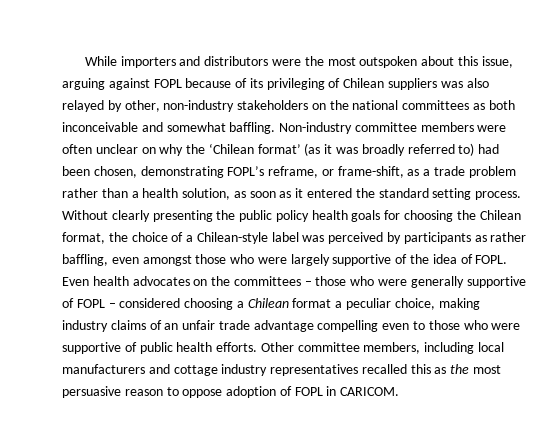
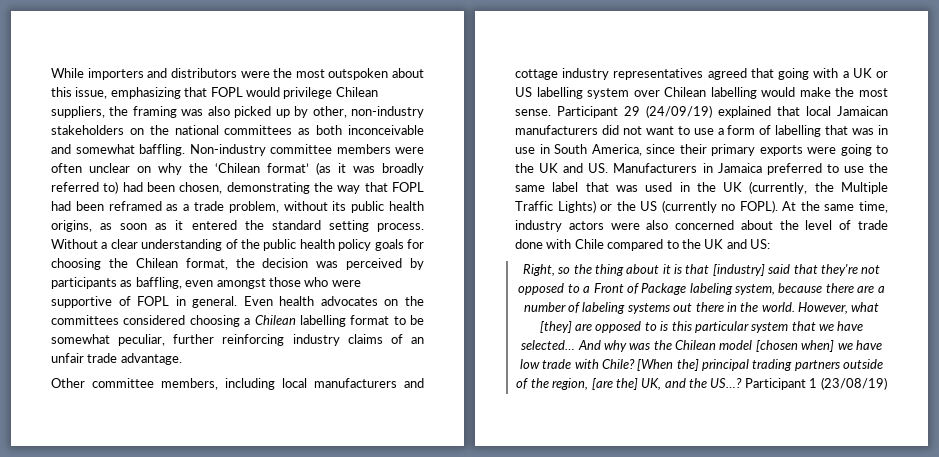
[62,78,489,90] [62,100,104,112] arguing against FOPL because of its privileging of Chilean suppliers was also relayed -> [110,87,378,99] [51,106,290,118] emphasizing that FOPL would privilege Chilean suppliers, the framing was also picked up
[227,166,516,178] [62,188,231,200] FOPL’s reframe, or frame-shift, as a trade problem rather than a health solution, -> [314,182,424,194] [51,201,425,213] [51,220,92,232] the way that FOPL had been reframed as a trade problem, without its public health origins,
[111,210,348,222] clearly presenting the public policy health -> [101,239,372,251] a clear understanding of the public health policy
[131,232,299,244] choice of a Chilean-style label -> [262,258,309,268] decision
[490,232,527,242] rather -> (133, 283) none
[290,254,508,266] largely supportive of the idea of FOPL. -> [51,296,238,308] supportive of FOPL in general.
[304,276,526,288] [62,298,480,310] – those who were generally supportive of FOPL – considered choosing a Chilean format a peculiar choice, making -> [123,315,424,327] [51,334,285,346] considered choosing a Chilean labelling format to be somewhat peculiar, further reinforcing
[253,320,521,332] [62,342,258,354] advantage compelling even to those who were supportive of public health efforts. -> [120,353,182,365] advantage. //
[361,364,502,374] [62,386,400,398] recalled this as the most persuasive reason to oppose adoption of FOPL in CARICOM. -> [707,68,888,80] [515,87,888,99] [515,105,888,118] [515,125,888,137] [515,144,888,156] [515,163,888,175] [515,181,888,194] [515,200,888,213] [515,220,888,232] [515,239,770,251] [522,264,881,276] [518,283,885,295] [523,302,880,314] [539,321,864,333] [521,340,882,352] [519,359,884,371] [516,377,887,390] agreed that going with a UK or US labelling system over Chilean labelling would make the most sense. Participant 29 (24/09/19) explained that local Jamaican manufacturers did not want to use a form of labelling that was in use in South America, since their primary exports were going to the UK and US. Manufacturers in Jamaica preferred to use the same label that was used in the UK (currently, the Multiple Traffic Lights) or the US (currently no FOPL). At the same time, industry actors were also concerned about the level of trade done with Chile compared to the UK and US: // Right, so the thing about it is that [industry] said that they're not opposed to a Front of Package labeling system, because there are a number of labeling systems out there in the world. However, what [they] are opposed to is this particular system that we have selected… And why was the Chilean model [chosen when] we have low trade with Chile? [When the] principal trading partners outside of the region, [are the] UK, and the US…? Participant 1 (23/08/19)

